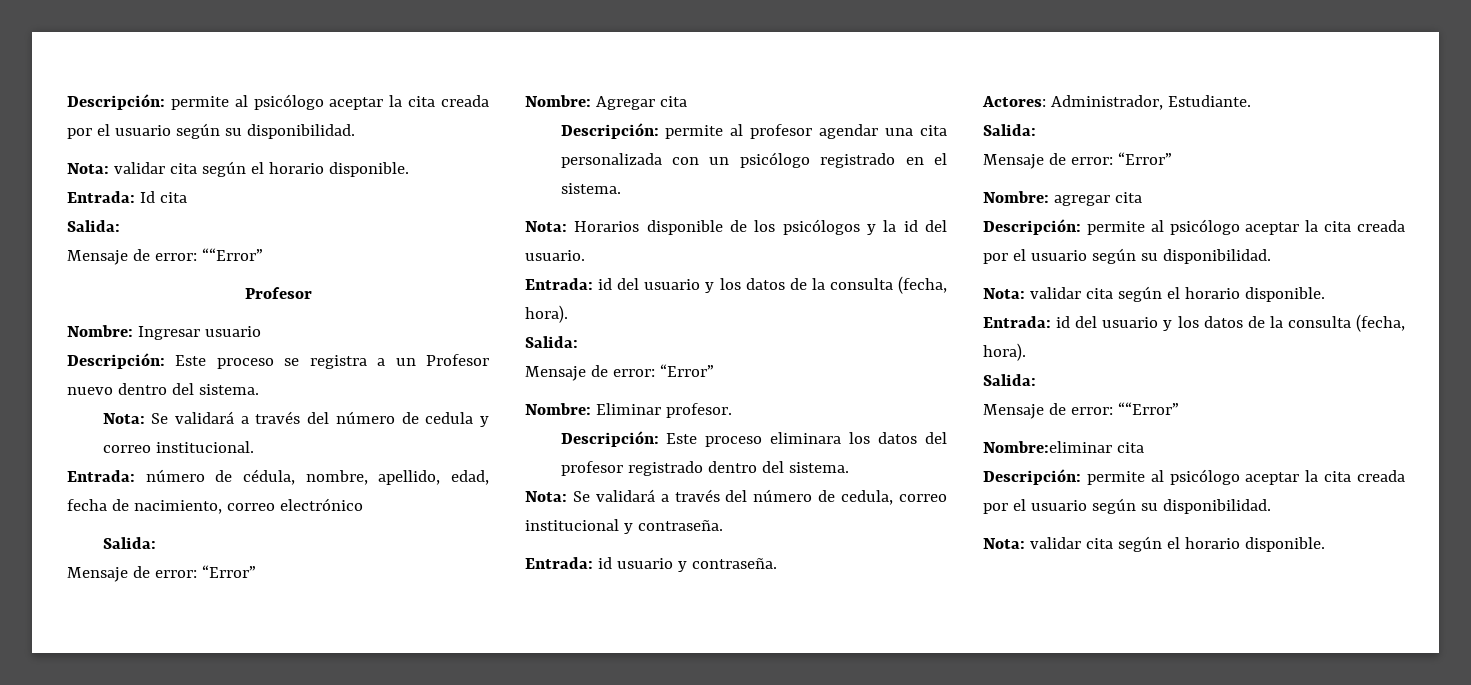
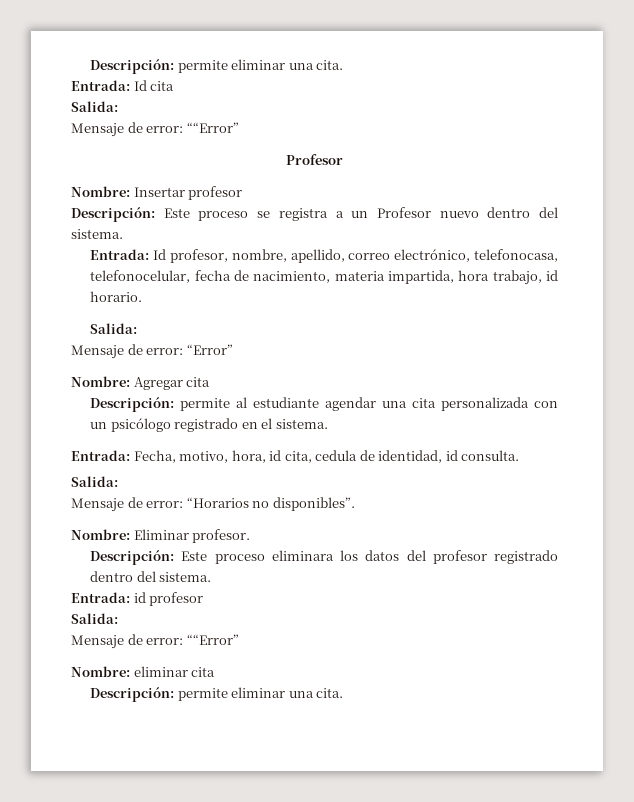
[67,94,490,110] [67,123,355,139] [67,161,409,177] Descripción: permite al psicólogo aceptar la cita creada por el usuario según su disponibilidad. // Nota: validar cita según el horario disponible. -> [90,59,344,74] Descripción: permite eliminar una cita.
[137,326,261,340] Ingresar usuario -> [133,186,243,200] Insertar profesor
[102,411,489,427] [102,441,254,453] [67,469,489,485] [67,498,363,514] Nota: Se validará a través del número de cedula y correo institucional. // Entrada: número de cédula, nombre, apellido, edad, fecha de nacimiento, correo electrónico -> [90,249,558,263] [90,270,558,285] [90,291,143,302] Entrada: Id profesor, nombre, apellido, correo electrónico, telefonocasa, telefonocelular, fecha de nacimiento, materia impartida, hora trabajo, id horario.
[750,124,813,139] profesor -> [253,397,320,408] estudiante
[525,219,947,235] [525,250,585,261] [525,276,947,294] [525,305,568,323] [525,336,578,348] [525,364,714,381] Nota: Horarios disponible de los psicólogos y la id del usuario. // Entrada: id del usuario y los datos de la consulta (fecha, hora). // Salida: // Mensaje de error: “Error” -> [71,450,520,463] [71,476,118,487] [71,497,355,512] Entrada: Fecha, motivo, hora, id cita, cedula de identidad, id consulta. // Salida: // Mensaje de error: “Horarios no disponibles”.
[525,489,947,505] [525,519,723,534] [525,557,777,572] [982,95,1251,110] [983,124,1036,136] [983,152,1172,169] [983,191,1142,206] [983,219,1405,235] [983,248,1271,264] [983,286,1325,302] [983,314,1405,332] [983,343,1026,361] [983,374,1036,386] [983,402,1179,419] [983,441,1144,453] [983,469,1405,485] [983,498,1271,514] [983,536,1325,552] Nota: Se validará a través del número de cedula, correo institucional y contraseña. // Entrada: id usuario y contraseña. // Actores: Administrador, Estudiante. // Salida: // Mensaje de error: “Error” // Nombre: agregar cita // Descripción: permite al psicólogo aceptar la cita creada por el usuario según su disponibilidad. // Nota: validar cita según el horario disponible. // Entrada: id del usuario y los datos de la consulta (fecha, hora). // Salida: // Mensaje de error: ““Error” // Nombre:eliminar cita // Descripción: permite al psicólogo aceptar la cita creada por el usuario según su disponibilidad. // Nota: validar cita según el horario disponible. -> [71,592,204,606] [71,613,118,624] [71,634,239,649] [71,666,216,677] [90,687,344,702] Entrada: id profesor // Salida: // Mensaje de error: ““Error” // Nombre: eliminar cita // Descripción: permite eliminar una cita.

